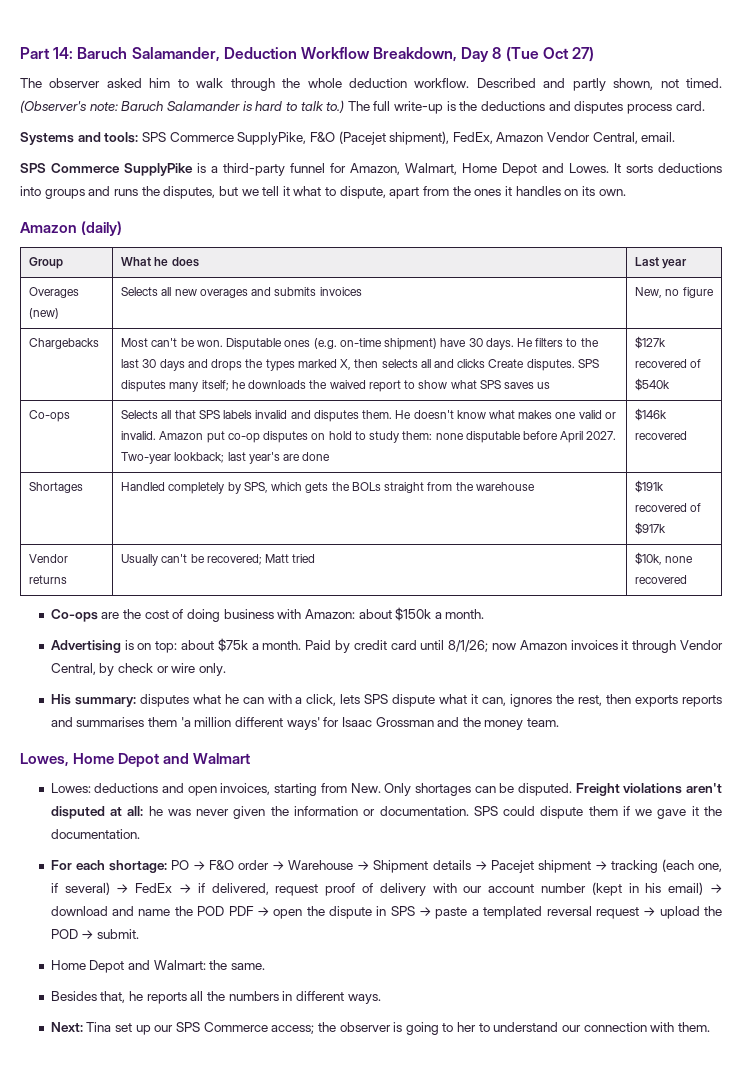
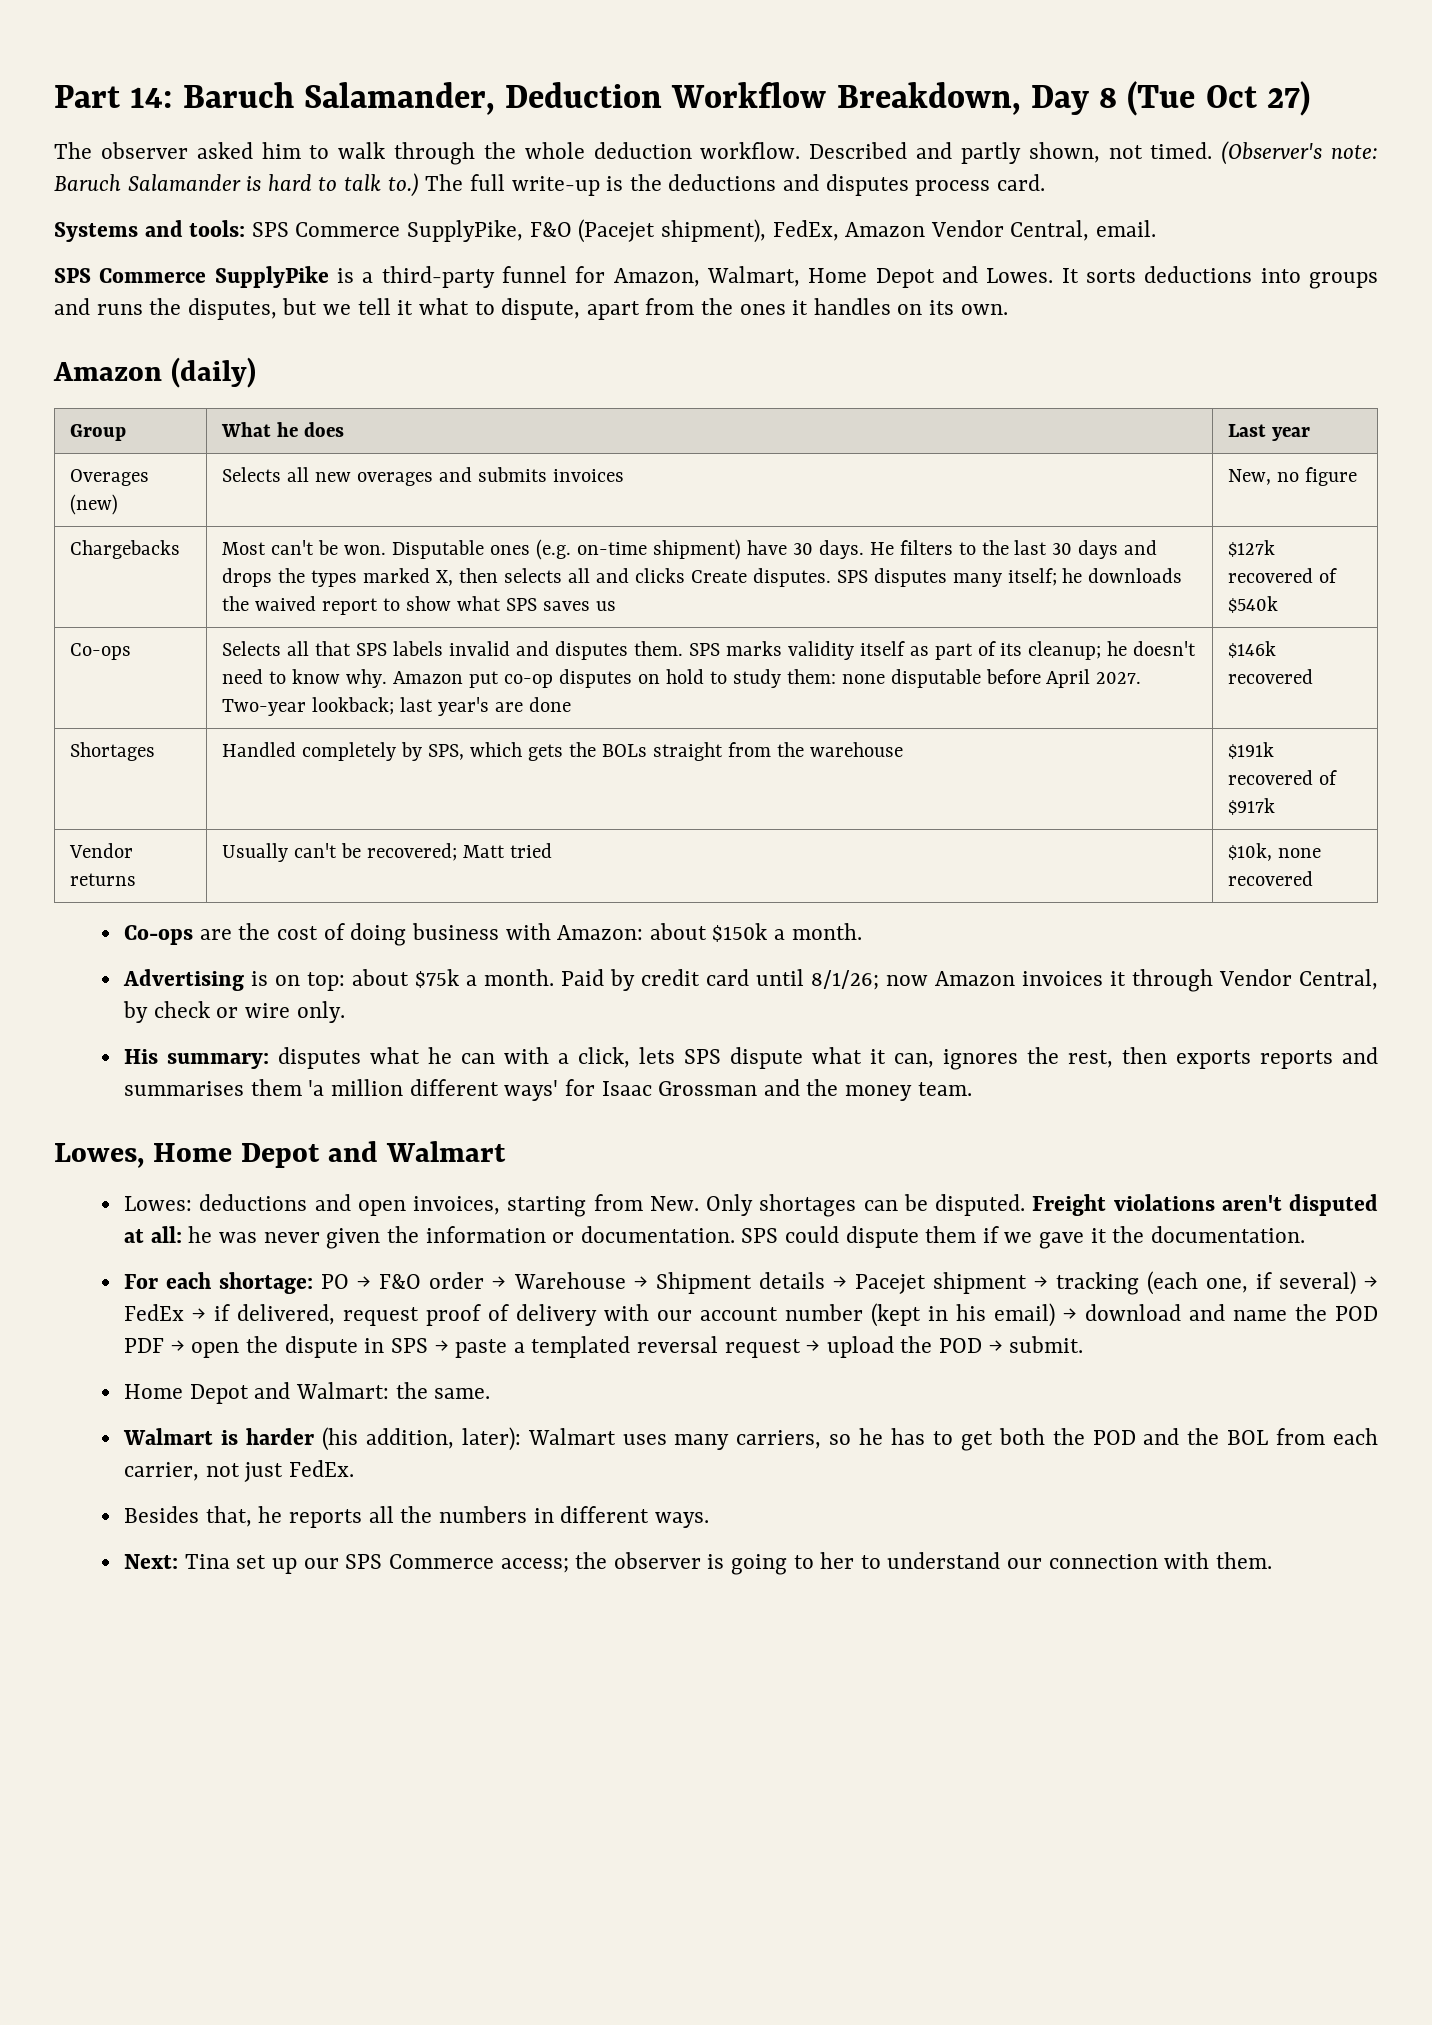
[395,410,616,419] [121,431,157,440] He doesn't know what makes one valid or invalid. -> [688,641,1197,660] [222,669,388,688] SPS marks validity itself as part of its cleanup; he doesn't need to know why.
(265, 966) none -> [123,1427,1378,1451] [124,1460,355,1482] // Walmart is harder (his addition, later): Walmart uses many carriers, so he has to get both the POD and the BOL from each carrier, not just FedEx.

